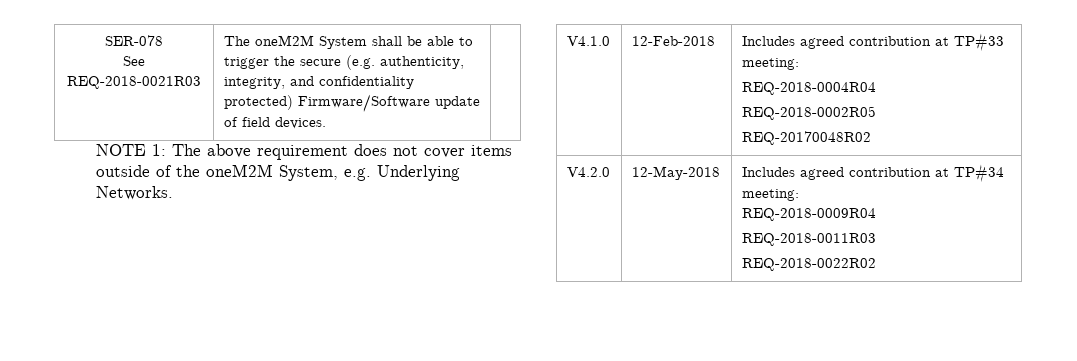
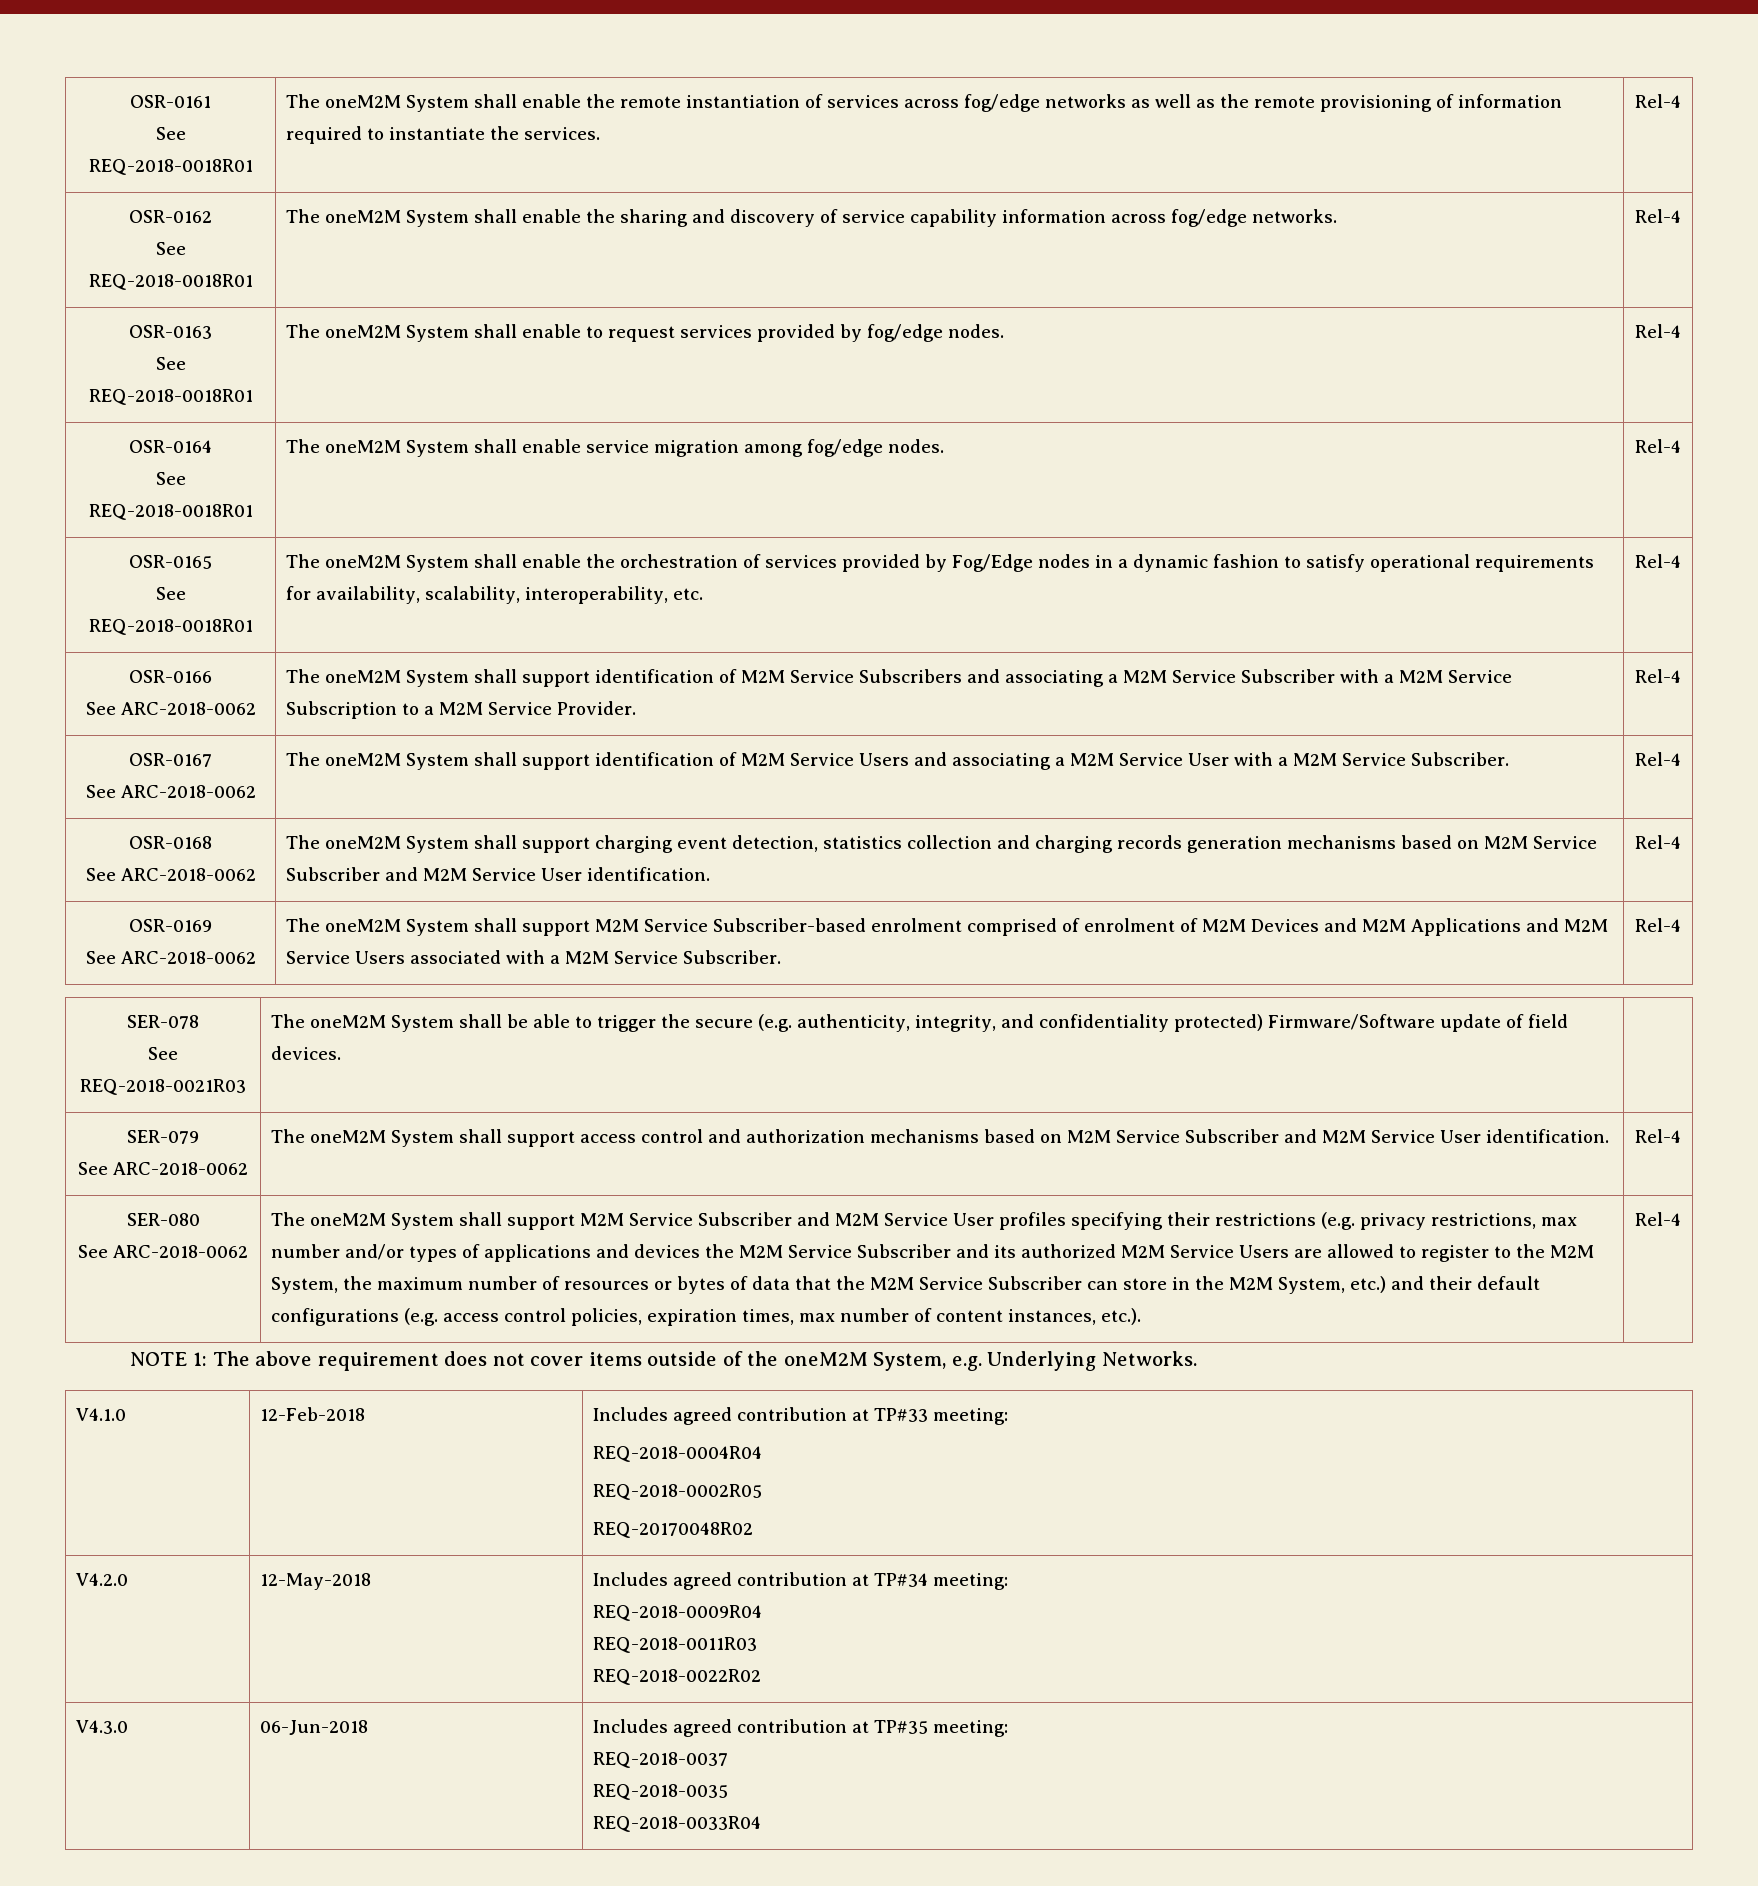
(105, 40) none -> [130,95,211,108] [155,127,186,140] [88,159,253,175] [285,94,1562,112] [285,126,600,144] [1635,94,1681,108] [129,210,212,223] [155,242,186,255] [88,274,253,290] [285,209,1337,227] [1635,209,1681,223] [129,325,212,339] [155,357,186,370] [88,389,253,405] [285,324,1004,342] [1635,324,1681,338] [129,440,212,453] [155,472,186,485] [88,504,253,520] [285,439,944,457] [1635,439,1681,453] [129,555,212,569] [155,587,186,600] [88,619,253,635] [285,554,1594,572] [285,586,703,604] [1635,554,1681,568] [129,670,212,683] [85,702,256,715] [285,669,1512,687] [285,701,636,719] [1635,669,1681,683] [129,753,212,767] [85,785,256,798] [285,752,1509,770] [1635,752,1681,766] [129,836,212,849] [85,868,256,881] [285,835,1597,853] [285,867,710,881] [1635,835,1681,849] [129,919,212,932] [85,951,256,964] [285,918,1608,936] [285,950,781,964] [1635,918,1681,932] OSR-0161 // See REQ-2018-0018R01 | The oneM2M System shall enable the remote instantiation of services across fog/edge networks as well as the remote provisioning of information required to instantiate the services. | Rel-4 // OSR-0162 // See REQ-2018-0018R01 | The oneM2M System shall enable the sharing and discovery of service capability information across fog/edge networks. | Rel-4 // OSR-0163 // See REQ-2018-0018R01 | The oneM2M System shall enable to request services provided by fog/edge nodes. | Rel-4 // OSR-0164 // See REQ-2018-0018R01 | The oneM2M System shall enable service migration among fog/edge nodes. | Rel-4 // OSR-0165 // See REQ-2018-0018R01 | The oneM2M System shall enable the orchestration of services provided by Fog/Edge nodes in a dynamic fashion to satisfy operational requirements for availability, scalability, interoperability, etc. | Rel-4 // OSR-0166 // See ARC-2018-0062 | The oneM2M System shall support identification of M2M Service Subscribers and associating a M2M Service Subscriber with a M2M Service Subscription to a M2M Service Provider. | Rel-4 // OSR-0167 // See ARC-2018-0062 | The oneM2M System shall support identification of M2M Service Users and associating a M2M Service User with a M2M Service Subscriber. | Rel-4 // OSR-0168 // See ARC-2018-0062 | The oneM2M System shall support charging event detection, statistics collection and charging records generation mechanisms based on M2M Service Subscriber and M2M Service User identification. | Rel-4 // OSR-0169 // See ARC-2018-0062 | The oneM2M System shall support M2M Service Subscriber-based enrolment comprised of enrolment of M2M Devices and M2M Applications and M2M Service Users associated with a M2M Service Subscriber. | Rel-4 //
(326, 123) none -> [127,1130,199,1144] [78,1162,248,1175] [270,1129,1609,1147] [1635,1129,1681,1143] [126,1213,200,1226] [78,1245,248,1258] [270,1212,1577,1230] [270,1244,1594,1262] [270,1276,1540,1294] [270,1308,1141,1326] [1635,1212,1681,1226] // SER-079 // See ARC-2018-0062 | The oneM2M System shall support access control and authorization mechanisms based on M2M Service Subscriber and M2M Service User identification. | Rel-4 // SER-080 // See ARC-2018-0062 | The oneM2M System shall support M2M Service Subscriber and M2M Service User profiles specifying their restrictions (e.g. privacy restrictions, max number and/or types of applications and devices the M2M Service Subscriber and its authorized M2M Service Users are allowed to register to the M2M System, the maximum number of resources or bytes of data that the M2M Service Subscriber can store in the M2M System, etc.) and their default configurations (e.g. access control policies, expiration times, max number of content instances, etc.). | Rel-4
(876, 264) none -> [75,1720,128,1734] [259,1720,368,1735] [592,1719,1008,1737] [592,1752,728,1768] [592,1784,728,1800] [592,1816,761,1832] // V4.3.0 | 06-Jun-2018 | Includes agreed contribution at TP#35 meeting: // REQ-2018-0037 // REQ-2018-0035 // REQ-2018-0033R04

